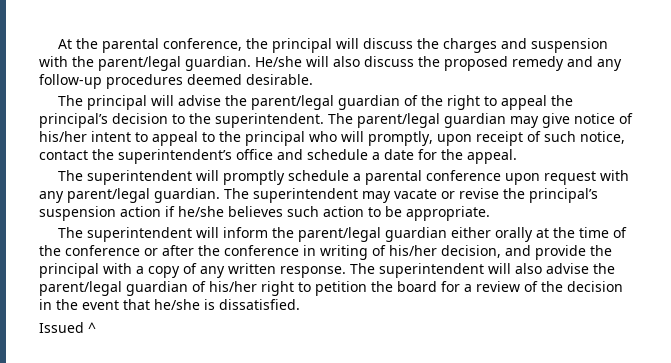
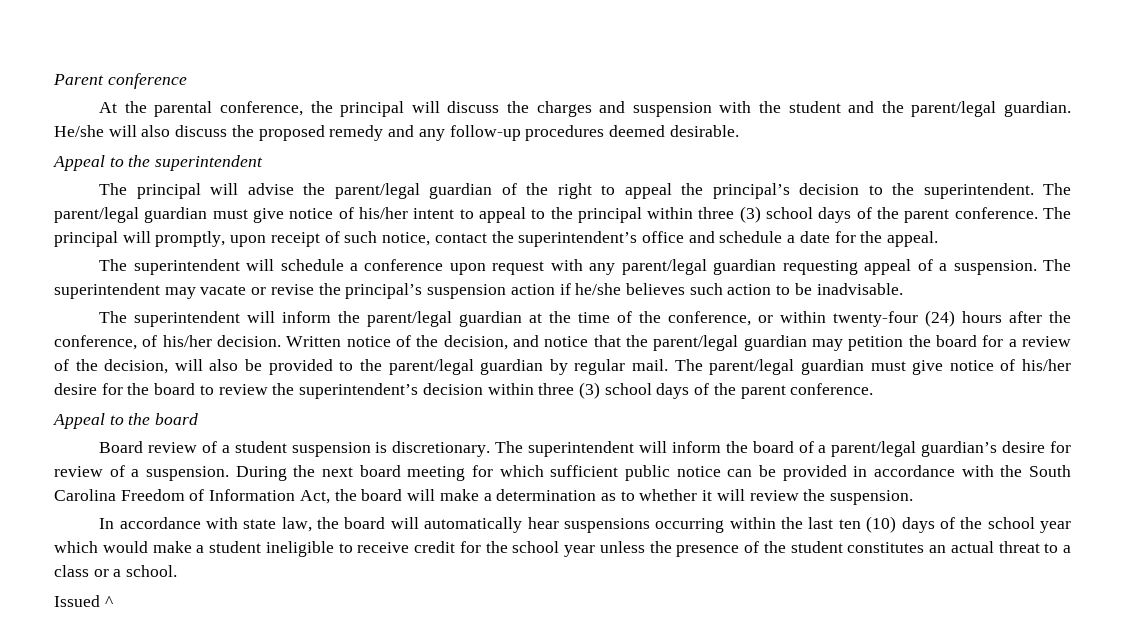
(57, 44) none -> [53,73,187,89] Parent conference //
(94, 61) none -> [788,101,904,113] student and the
(313, 79) none -> [53,155,264,171] // Appeal to the superintendent
[510,116,539,128] may -> [212,209,248,219] must
[309,131,337,142] who -> [647,206,1072,223] [54,231,118,247] within three (3) school days of the parent conference. The principal
[222,170,422,185] promptly schedule a parental -> [280,259,359,271] schedule a
[154,188,220,203] guardian. -> [713,259,1037,275] guardian requesting appeal of a suspension.
[406,206,490,221] appropriate. -> [816,283,903,295] inadvisable.
[450,227,533,242] either orally -> (523, 319) none
[65,245,612,260] [39,263,615,278] [39,281,311,296] conference or after the conference in writing of his/her decision, and provide the principal with a copy of any written response. The superintendent will also advise the parent/legal guardian of his/her right to -> [668,310,1071,327] [54,335,844,351] conference, or within twenty-four (24) hours after the conference, of his/her decision. Written notice of the decision, and notice that the parent/legal guardian may
[567,281,623,292] [39,299,300,310] decision in the event that he/she is dissatisfied. -> [104,359,1071,375] [54,382,874,399] [53,413,199,429] [99,441,1072,457] [54,465,1071,481] [54,489,914,505] [99,516,1071,533] [54,541,1071,557] [54,565,178,577] decision, will also be provided to the parent/legal guardian by regular mail. The parent/legal guardian must give notice of his/her desire for the board to review the superintendent’s decision within three (3) school days of the parent conference. // Appeal to the board // Board review of a student suspension is discretionary. The superintendent will inform the board of a parent/legal guardian’s desire for review of a suspension. During the next board meeting for which sufficient public notice can be provided in accordance with the South Carolina Freedom of Information Act, the board will make a determination as to whether it will review the suspension. // In accordance with state law, the board will automatically hear suspensions occurring within the last ten (10) days of the school year which would make a student ineligible to receive credit for the school year unless the presence of the student constitutes an actual threat to a class or a school.

